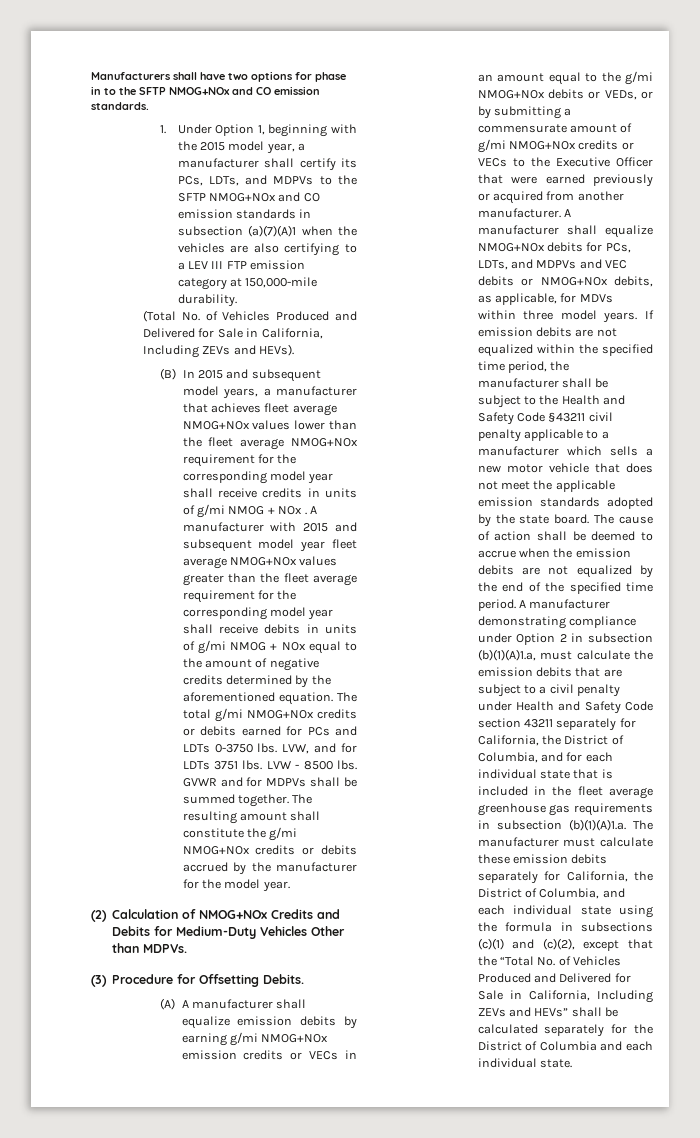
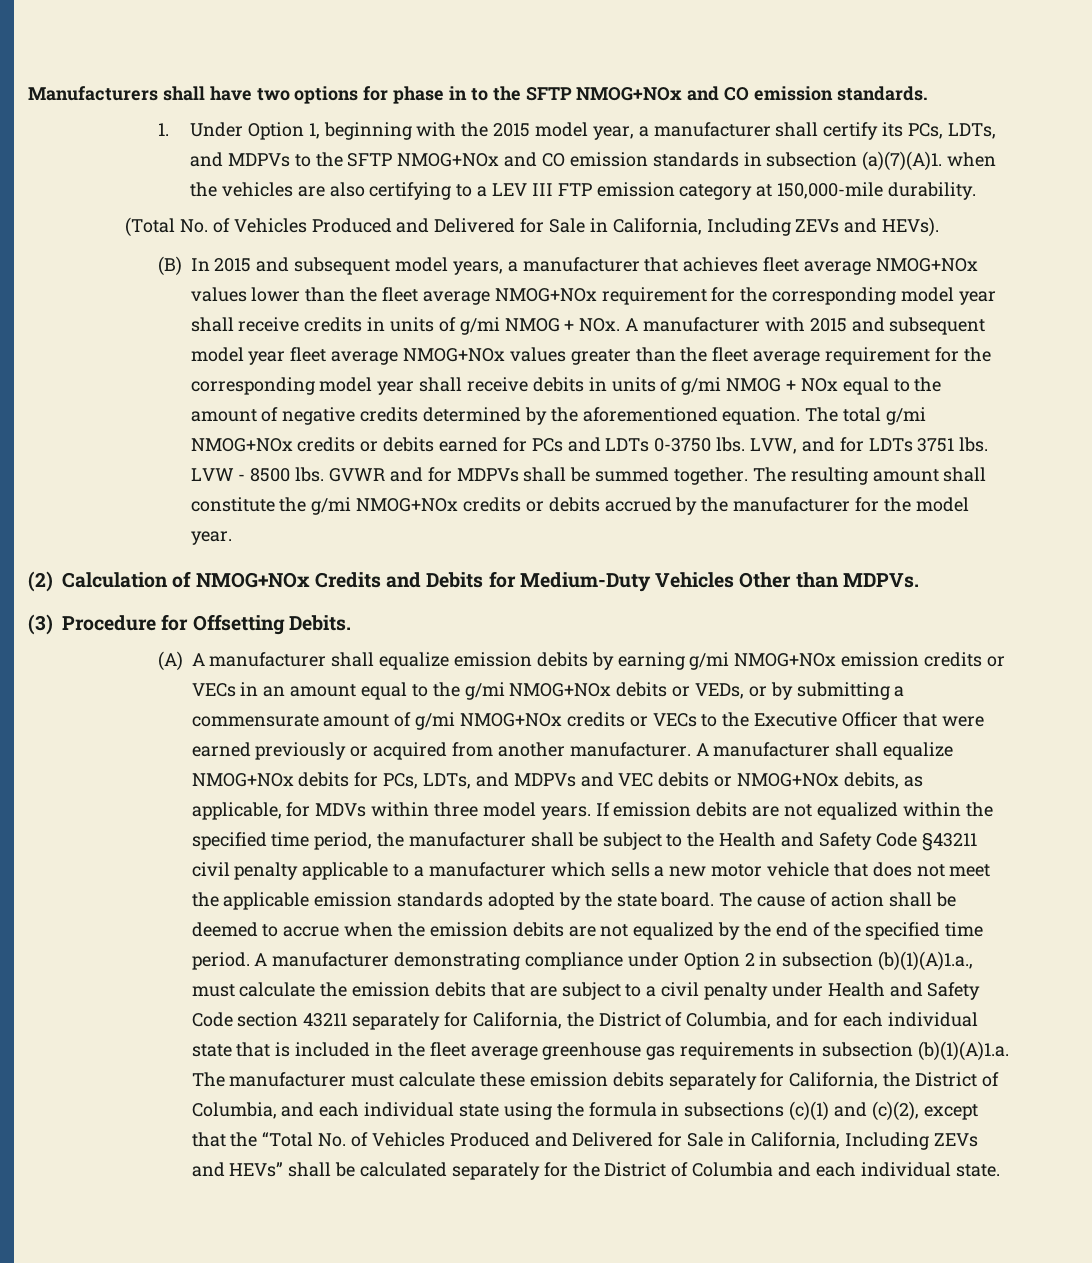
[248,225,297,237] (a)(7)(A)1 -> [862,151,943,171] (a)(7)(A)1.
[278,506,307,515] NOx . -> [579,318,621,332] NOx.
[477,649,536,661] (b)(1)(A)1.a, -> [878,951,974,971] (b)(1)(A)1.a.,

